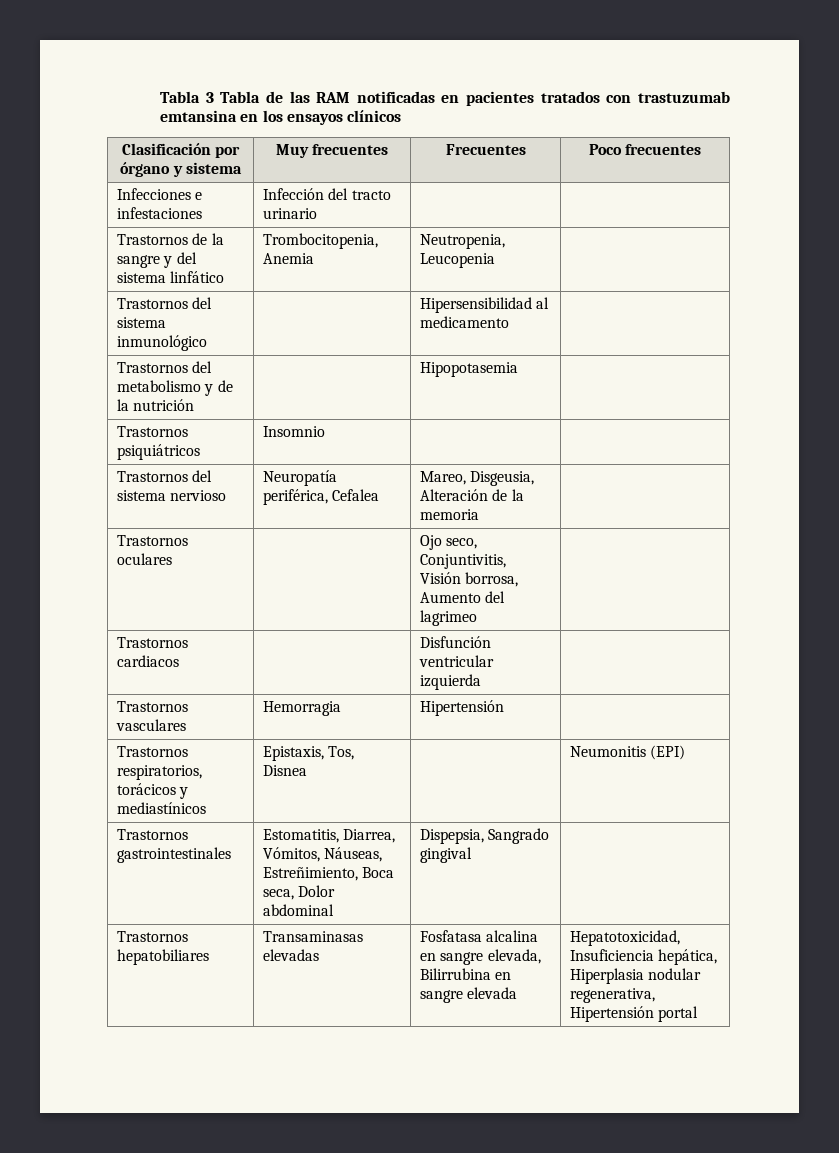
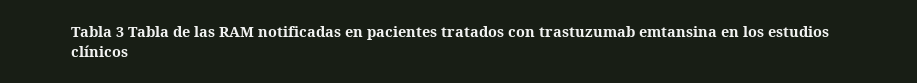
[287,114,344,125] ensayos -> [767,26,829,37] estudios
[121,143,241,158] [120,162,242,177] [275,144,389,158] [445,144,526,155] [588,144,702,155] [117,188,203,200] [117,207,203,219] [263,188,391,200] [263,208,318,219] [117,233,224,245] [117,252,197,268] [117,271,225,283] [263,233,379,249] [263,253,315,264] [420,234,506,249] [420,253,496,268] [117,297,213,309] [117,317,167,328] [117,335,208,351] [420,297,550,313] [420,316,510,328] [117,361,213,373] [117,380,233,396] [117,399,195,411] [420,362,519,377] [117,426,189,437] [117,444,201,460] [263,426,326,437] [117,470,213,482] [117,490,227,501] [263,470,338,486] [263,489,380,505] [420,471,535,486] [420,489,524,501] [420,509,480,520] [117,535,189,546] [117,553,173,565] [420,535,478,550] [420,554,507,569] [420,572,519,587] [420,591,506,603] [420,610,478,626] [117,637,189,648] [117,655,180,667] [420,636,492,648] [419,655,495,667] [420,674,482,690] [117,701,189,712] [116,719,187,731] [263,701,342,716] [420,700,505,716] [117,746,189,757] [117,765,203,780] [117,783,189,799] [117,802,207,814] [263,746,355,761] [263,765,308,776] [570,745,686,760] [117,829,189,840] [117,847,232,863] [263,829,396,843] [263,847,383,862] [263,867,395,881] [263,885,336,900] [263,904,335,916] [420,828,550,844] [420,847,473,863] [117,931,189,942] [117,949,210,965] [263,931,364,942] [263,949,320,961] [420,930,539,942] [420,949,541,965] [420,968,512,980] [420,987,518,1003] [570,930,681,946] [570,949,718,965] [570,968,702,984] [570,988,656,1003] [570,1006,699,1022] // Clasificación por órgano y sistema | Muy frecuentes | Frecuentes | Poco frecuentes // Infecciones e infestaciones | Infección del tracto urinario | | // Trastornos de la sangre y del sistema linfático | Trombocitopenia, Anemia | Neutropenia, Leucopenia | // Trastornos del sistema inmunológico | | Hipersensibilidad al medicamento | // Trastornos del metabolismo y de la nutrición | | Hipopotasemia | // Trastornos psiquiátricos | Insomnio | | // Trastornos del sistema nervioso | Neuropatía periférica, Cefalea | Mareo, Disgeusia, Alteración de la memoria | // Trastornos oculares | | Ojo seco, Conjuntivitis, Visión borrosa, Aumento del lagrimeo | // Trastornos cardiacos | | Disfunción ventricular izquierda | // Trastornos vasculares | Hemorragia | Hipertensión | // Trastornos respiratorios, torácicos y mediastínicos | Epistaxis, Tos, Disnea | | Neumonitis (EPI) // Trastornos gastrointestinales | Estomatitis, Diarrea, Vómitos, Náuseas, Estreñimiento, Boca seca, Dolor abdominal | Dispepsia, Sangrado gingival | // Trastornos hepatobiliares | Transaminasas elevadas | Fosfatasa alcalina en sangre elevada, Bilirrubina en sangre elevada | Hepatotoxicidad, Insuficiencia hepática, Hiperplasia nodular regenerativa, Hipertensión portal -> (128, 51) none

